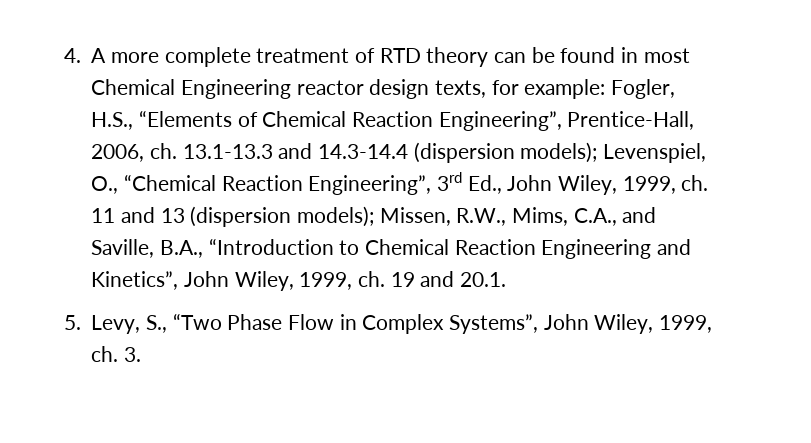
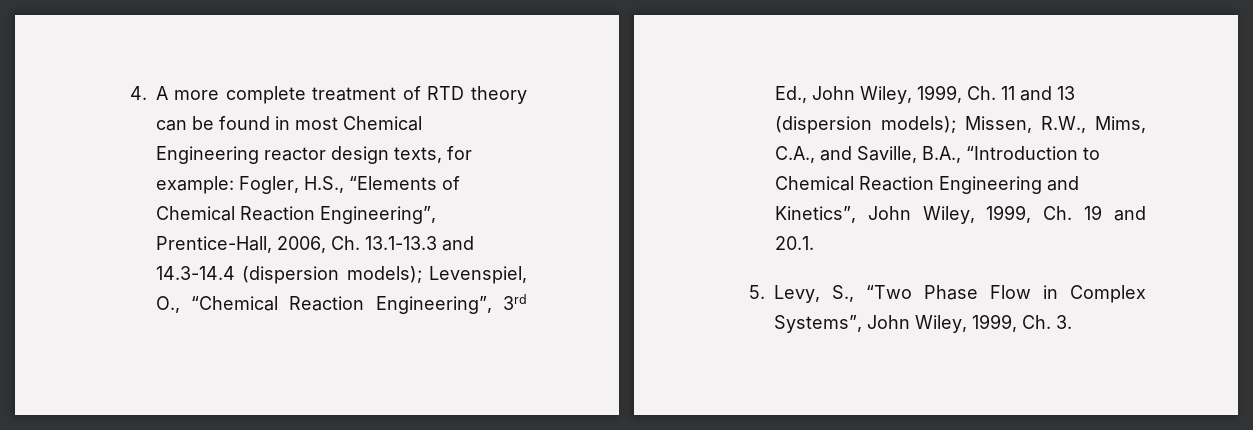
[149,143,177,159] ch. -> [330,236,360,250] Ch.
[681,175,709,191] ch. -> [966,86,996,100] Ch.
[357,271,385,287] ch. -> [1043,206,1073,220] Ch.
[91,346,119,362] ch. -> [1021,315,1051,329] Ch.

